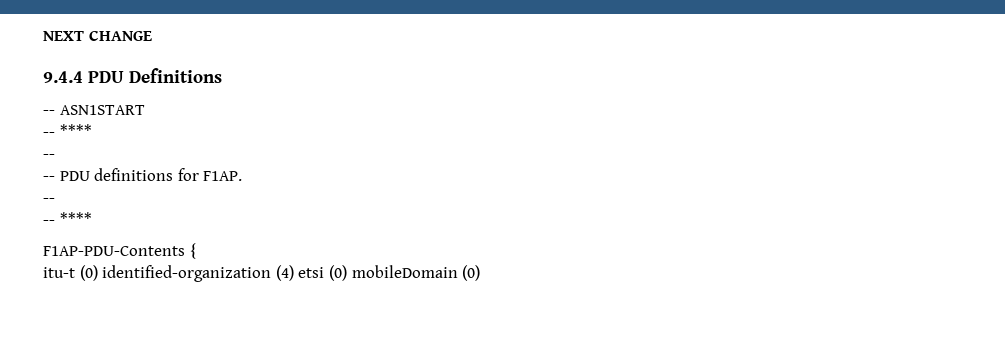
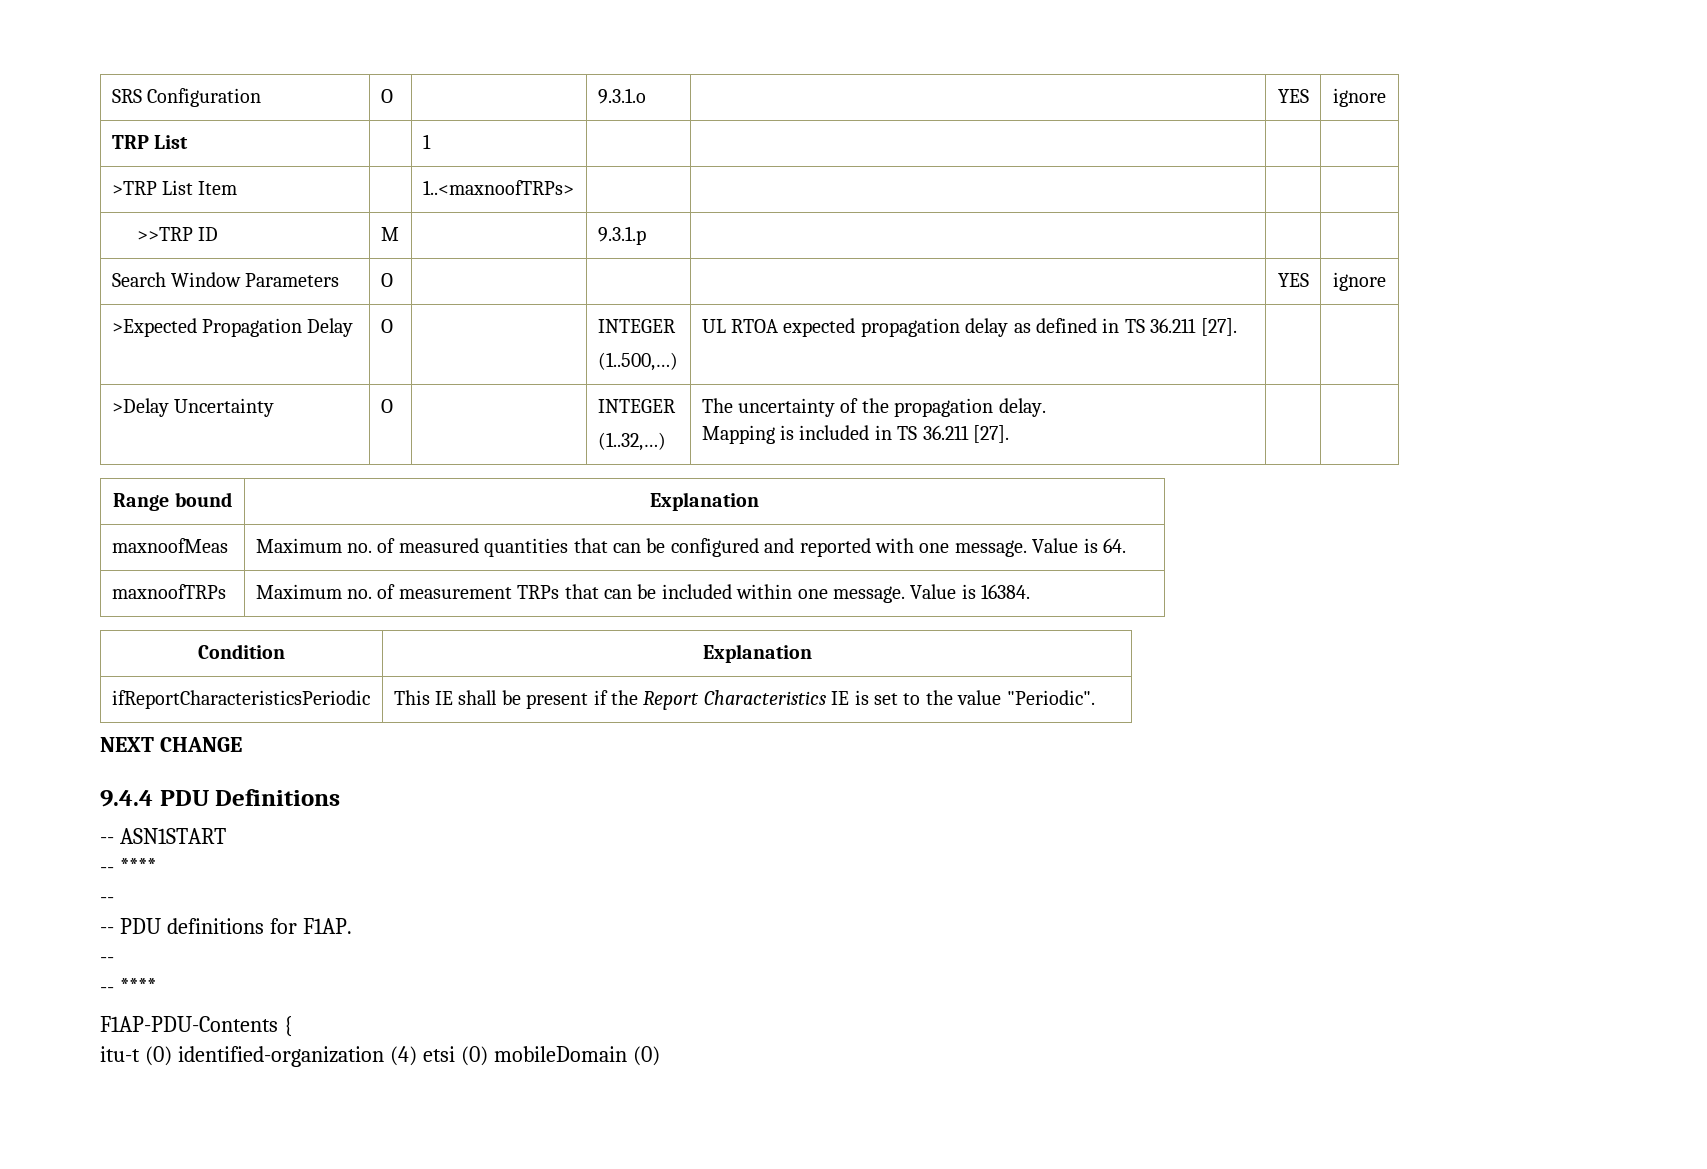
(43, 36) none -> [111,88,261,107] [380,89,393,103] [597,88,646,104] [1277,89,1309,103] [1333,88,1386,107] [111,135,188,149] [422,134,431,149] [111,180,238,195] [422,180,574,195] [136,227,218,241] [380,227,399,241] [597,226,646,245] [111,272,340,287] [380,273,393,287] [1277,273,1309,287] [1333,272,1386,291] [111,318,354,337] [380,319,393,333] [597,319,676,333] [597,352,678,371] [701,318,1237,337] [111,398,274,417] [380,399,393,413] [597,399,676,413] [597,432,666,451] [701,398,1046,417] [701,425,1009,444] [113,492,232,511] [650,492,759,511] [111,538,228,553] [255,538,1126,557] [111,584,226,599] [255,584,1031,603] [198,644,285,659] [702,644,812,663] [111,690,370,709] [393,690,1095,710] SRS Configuration | O | | 9.3.1.o | | YES | ignore // TRP List | | 1 | | | | // >TRP List Item | | 1..<maxnoofTRPs> | | | | // >>TRP ID | M | | 9.3.1.p | | | // Search Window Parameters | O | | | | YES | ignore // >Expected Propagation Delay | O | | INTEGER // (1..500,…) | UL RTOA expected propagation delay as defined in TS 36.211 [27]. | | // >Delay Uncertainty | O | | INTEGER // (1..32,…) | The uncertainty of the propagation delay. // Mapping is included in TS 36.211 [27]. | | // Range bound | Explanation // maxnoofMeas | Maximum no. of measured quantities that can be configured and reported with one message. Value is 64. // maxnoofTRPs | Maximum no. of measurement TRPs that can be included within one message. Value is 16384. // Condition | Explanation // ifReportCharacteristicsPeriodic | This IE shall be present if the Report Characteristics IE is set to the value "Periodic". //

